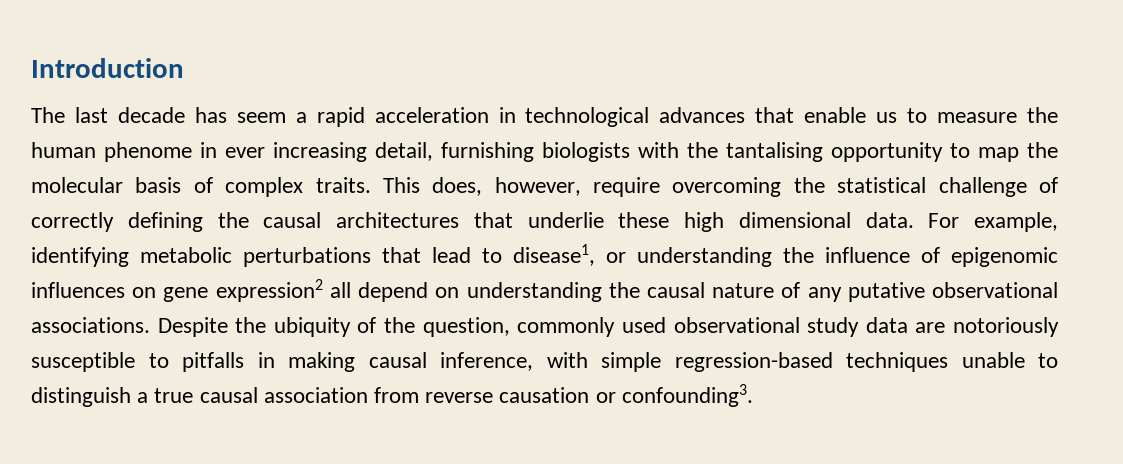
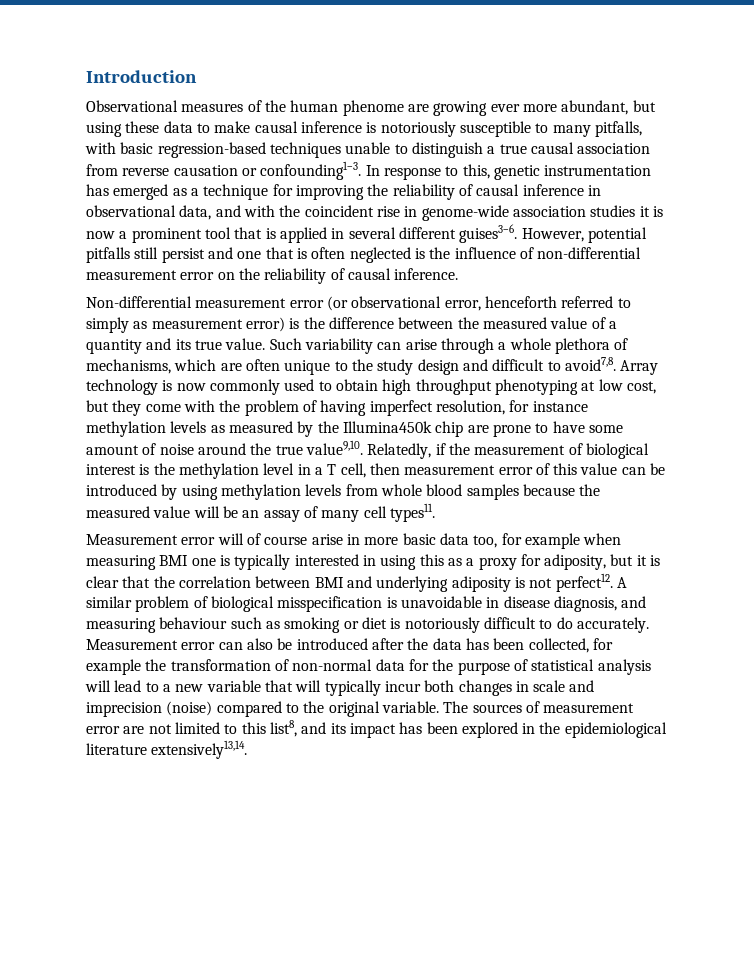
[31,107,1058,127] [31,142,1058,162] [31,177,1058,197] [31,212,1058,232] [31,244,1058,267] [31,279,1058,302] [31,317,1060,337] [31,352,661,372] The last decade has seem a rapid acceleration in technological advances that enable us to measure the human phenome in ever increasing detail, furnishing biologists with the tantalising opportunity to map the molecular basis of complex traits. This does, however, require overcoming the statistical challenge of correctly defining the causal architectures that underlie these high dimensional data. For example, identifying metabolic perturbations that lead to disease1, or understanding the influence of epigenomic influences on gene expression2 all depend on understanding the causal nature of any putative observational associations. Despite the ubiquity of the question, commonly used observational study data are notoriously susceptible to pitfalls in making causal inference, with simple -> [86,100,656,116] [86,121,642,137] [85,142,154,154] Observational measures of the human phenome are growing ever more abundant, but using these data to make causal inference is notoriously susceptible to many pitfalls, with basic
[621,384,753,407] confounding3. -> [260,161,652,180] [86,184,601,200] [86,205,663,221] [86,224,647,243] [86,247,642,263] [86,268,459,284] [86,296,631,311] [86,317,617,333] [86,338,629,354] [86,357,659,375] [86,379,656,395] [86,400,588,416] [86,421,623,437] [86,440,649,459] [86,463,666,479] [86,484,601,500] [86,503,435,522] [86,533,622,549] [86,554,661,570] [86,573,627,592] [86,596,647,612] [86,617,649,633] [86,638,613,653] [86,659,651,675] [85,680,595,696] [86,701,635,717] [86,720,667,738] [86,740,248,759] confounding1–3. In response to this, genetic instrumentation has emerged as a technique for improving the reliability of causal inference in observational data, and with the coincident rise in genome-wide association studies it is now a prominent tool that is applied in several different guises3–6. However, potential pitfalls still persist and one that is often neglected is the influence of non-differential measurement error on the reliability of causal inference. // Non-differential measurement error (or observational error, henceforth referred to simply as measurement error) is the difference between the measured value of a quantity and its true value. Such variability can arise through a whole plethora of mechanisms, which are often unique to the study design and difficult to avoid7,8. Array technology is now commonly used to obtain high throughput phenotyping at low cost, but they come with the problem of having imperfect resolution, for instance methylation levels as measured by the Illumina450k chip are prone to have some amount of noise around the true value9,10. Relatedly, if the measurement of biological interest is the methylation level in a T cell, then measurement error of this value can be introduced by using methylation levels from whole blood samples because the measured value will be an assay of many cell types11. // Measurement error will of course arise in more basic data too, for example when measuring BMI one is typically interested in using this as a proxy for adiposity, but it is clear that the correlation between BMI and underlying adiposity is not perfect12. A similar problem of biological misspecification is unavoidable in disease diagnosis, and measuring behaviour such as smoking or diet is notoriously difficult to do accurately. Measurement error can also be introduced after the data has been collected, for example the transformation of non-normal data for the purpose of statistical analysis will lead to a new variable that will typically incur both changes in scale and imprecision (noise) compared to the original variable. The sources of measurement error are not limited to this list8, and its impact has been explored in the epidemiological literature extensively13,14.

